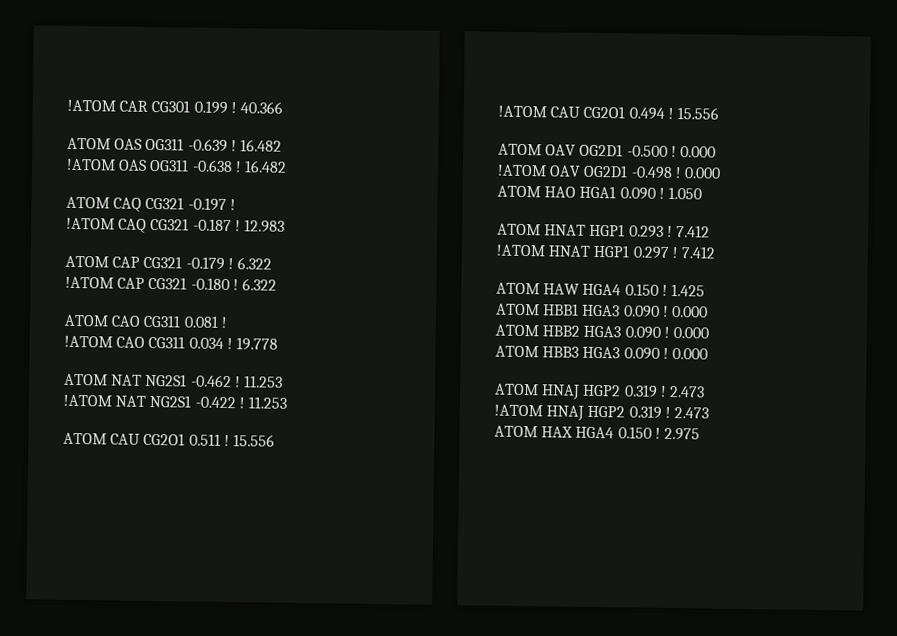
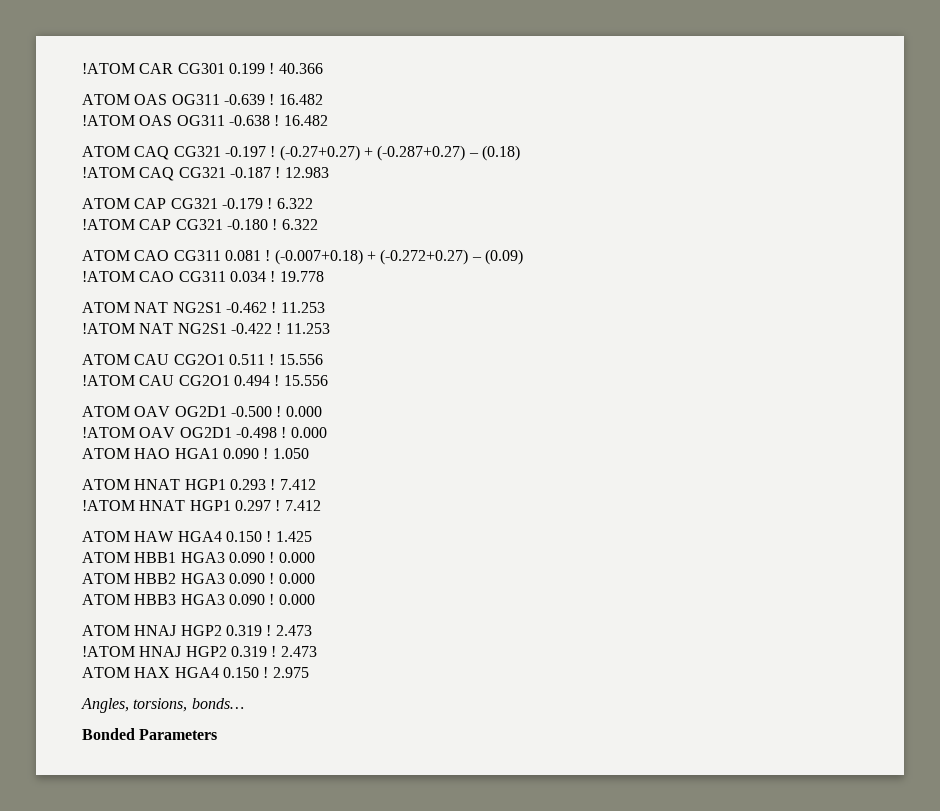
(236, 205) none -> [279,145,520,161] (-0.27+0.27) + (-0.287+0.27) – (0.18)
(227, 322) none -> [274,249,523,265] (-0.007+0.18) + (-0.272+0.27) – (0.09)
(700, 434) none -> [81,698,244,713] [82,728,218,740] // Angles, torsions, bonds… // Bonded Parameters

